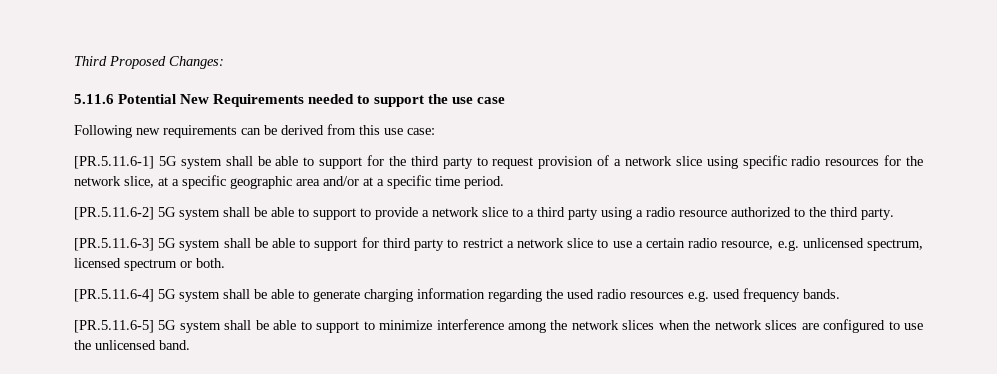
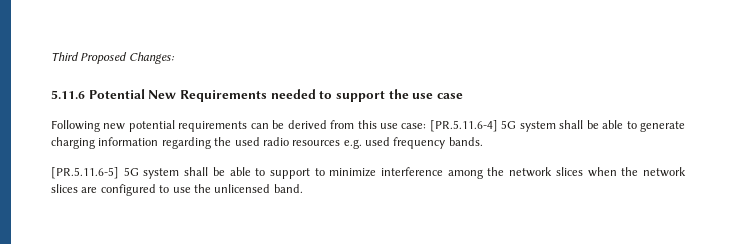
(160, 131) none -> [128,120,175,132] potential
[74,155,923,169] [74,175,504,189] [74,207,894,220] [74,237,924,251] [74,258,225,271] // [PR.5.11.6-1] 5G system shall be able to support for the third party to request provision of a network slice using specific radio resources for the network slice, at a specific geographic area and/or at a specific time period. // [PR.5.11.6-2] 5G system shall be able to support to provide a network slice to a third party using a radio resource authorized to the third party. // [PR.5.11.6-3] 5G system shall be able to support for third party to restrict a network slice to use a certain radio resource, e.g. unlicensed spectrum, licensed spectrum or both. // -> (427, 126) none

